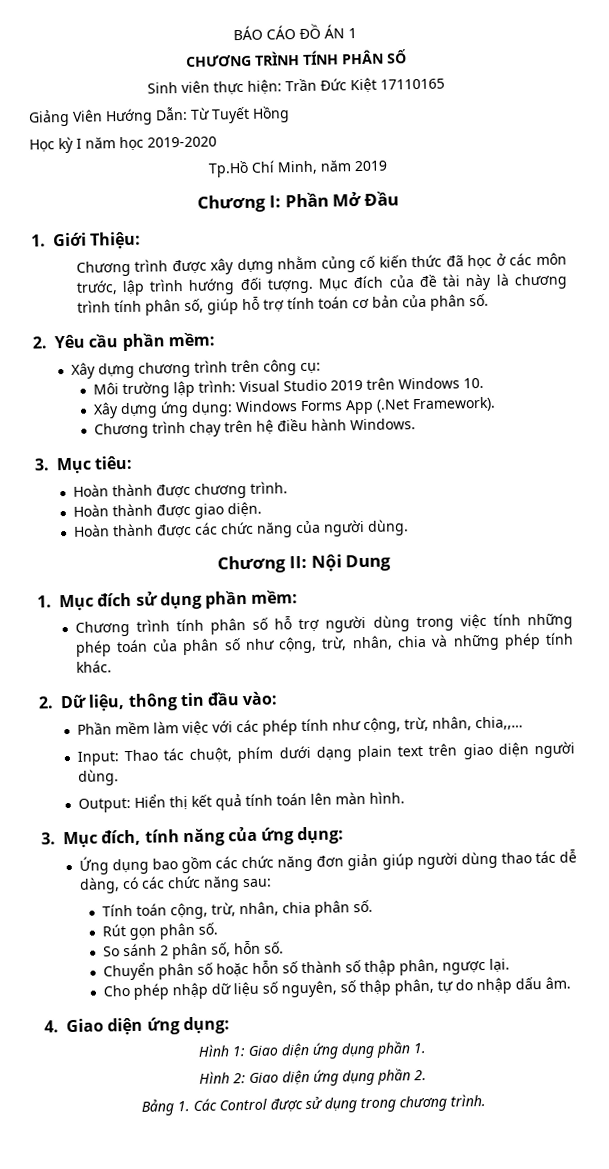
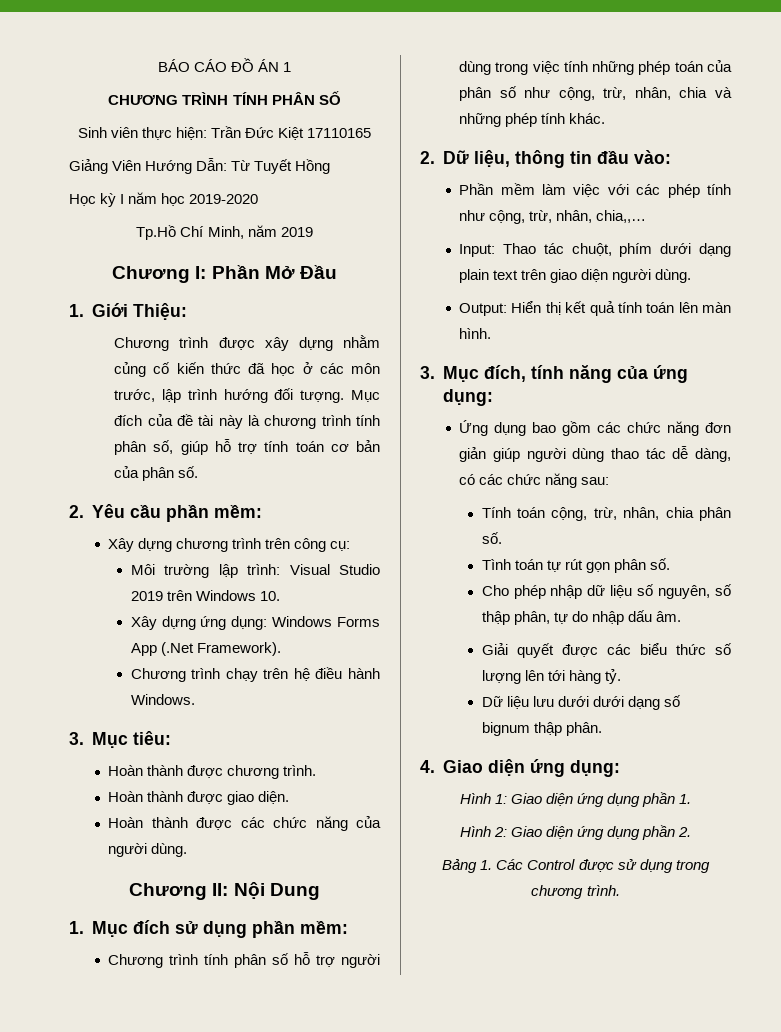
[102,924,127,937] Rút -> [481,559,583,572] Tình toán tự rút
[103,940,285,960] [103,958,511,981] // So sánh 2 phân số, hỗn số. // Chuyển phân số hoặc hỗn số thành số thập phân, ngược lại. -> (670, 564) none
(572, 982) none -> [481,643,732,658] [481,669,621,684] [481,695,681,710] [481,722,602,736] // Giải quyết được các biểu thức số lượng lên tới hàng tỷ. // Dữ liệu lưu dưới dưới dạng số bignum thập phân.

